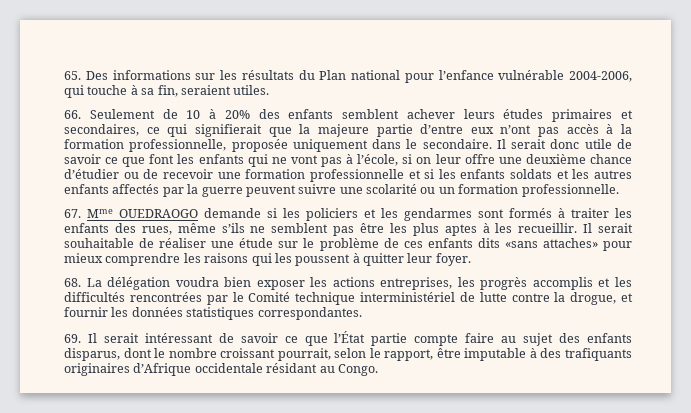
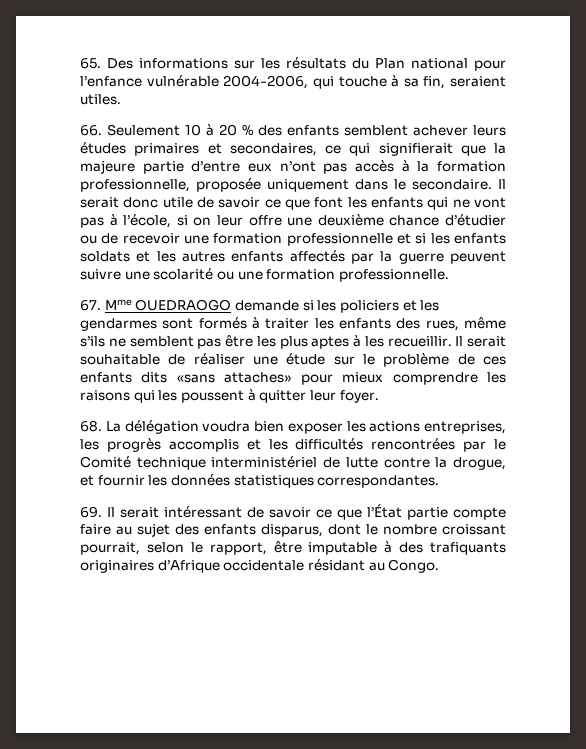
[162,109,178,119] de -> (180, 130) none
[224,110,250,119] 20% -> [219,124,253,136] 20 %
[438,187,455,194] un -> [237,271,263,280] une

